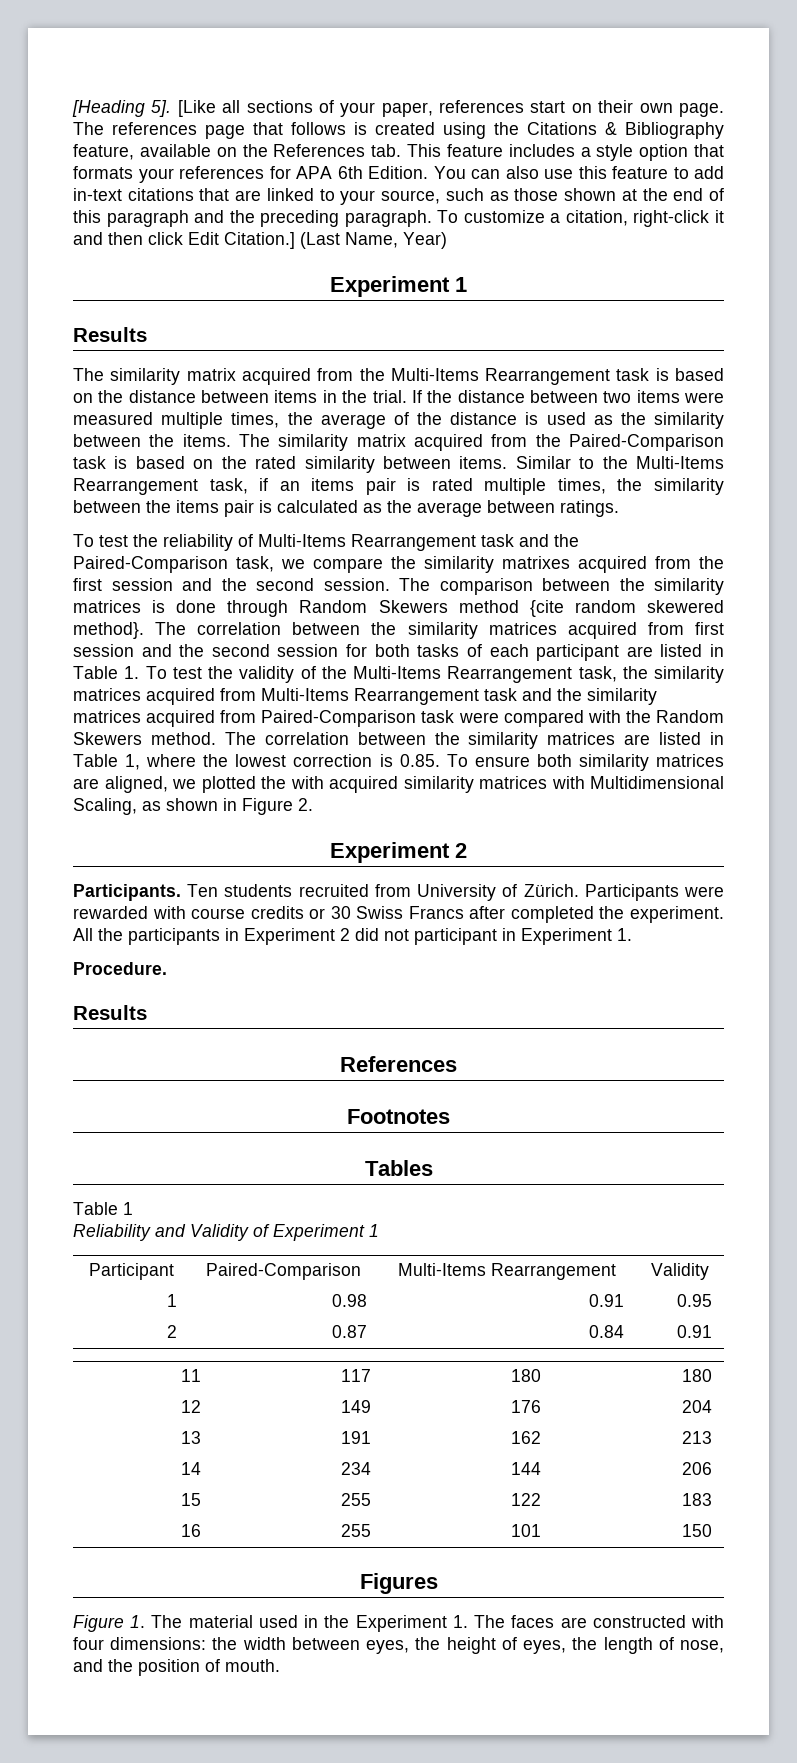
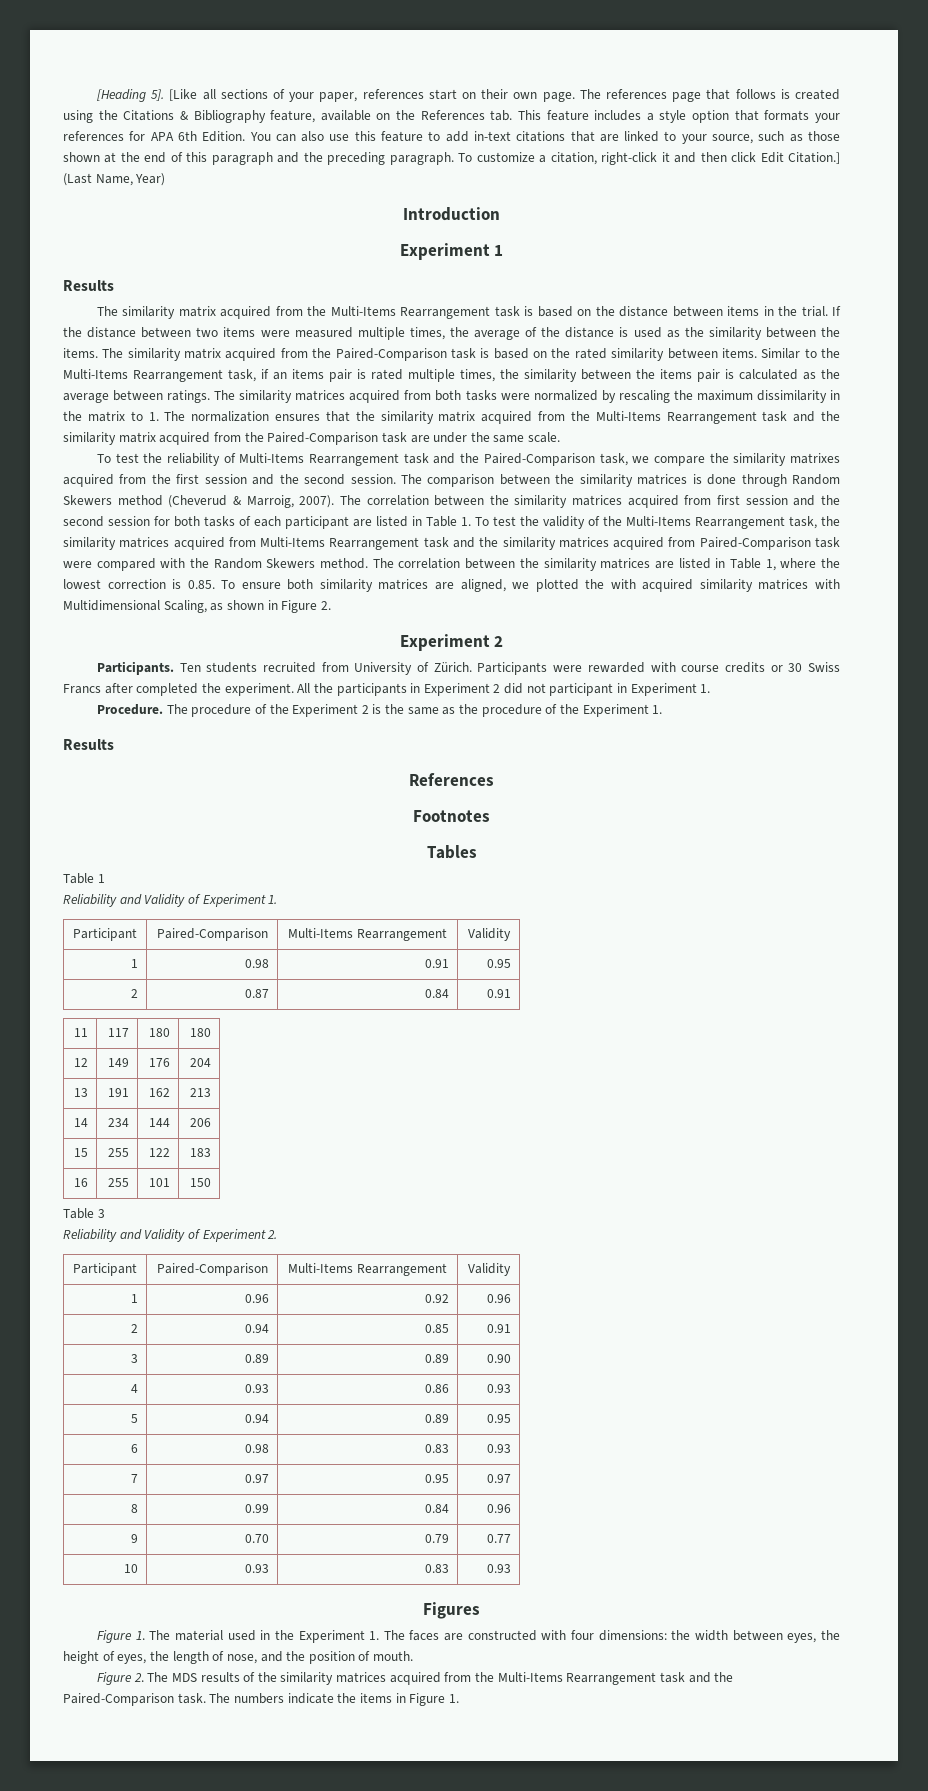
(447, 240) none -> [403,207,500,221] // Introduction
(619, 508) none -> [214,390,840,403] [63,411,841,424] [63,432,561,445] The similarity matrices acquired from both tasks were normalized by rescaling the maximum dissimilarity in the matrix to 1. The normalization ensures that the similarity matrix acquired from the Multi-Items Rearrangement task and the similarity matrix acquired from the Paired-Comparison task are under the same scale.
[529,600,724,617] [73,622,144,639] {cite random skewered method}. -> [168,495,335,508] (Cheverud & Marroig, 2007).
(167, 968) none -> [166,704,663,717] The procedure of the Experiment 2 is the same as the procedure of the Experiment 1.
[369,1224,379,1237] 1 -> [268,895,278,904] 1.
(713, 1530) none -> [63,1208,105,1219] [63,1229,278,1242] [73,1263,137,1276] [156,1263,268,1276] [288,1263,447,1276] [467,1263,511,1276] [130,1294,138,1303] [244,1294,269,1303] [424,1294,449,1303] [486,1294,511,1303] [130,1324,138,1333] [244,1324,269,1333] [424,1324,449,1333] [486,1324,511,1333] [130,1354,138,1363] [244,1354,269,1363] [424,1354,449,1363] [486,1354,511,1363] [130,1384,138,1393] [244,1384,269,1393] [424,1384,449,1393] [486,1384,511,1393] [130,1414,138,1423] [244,1414,269,1423] [424,1414,449,1423] [486,1414,511,1423] [130,1444,138,1453] [244,1444,269,1453] [424,1444,449,1453] [486,1444,511,1453] [130,1474,138,1483] [244,1474,269,1483] [424,1474,449,1483] [486,1474,511,1483] [130,1504,138,1513] [244,1504,269,1513] [424,1504,449,1513] [486,1504,511,1513] [130,1534,138,1543] [244,1534,269,1543] [424,1534,449,1543] [486,1534,511,1543] [123,1564,138,1573] [244,1564,269,1573] [424,1564,449,1573] [486,1564,511,1573] // Table 3 // Reliability and Validity of Experiment 2. // Participant | Paired-Comparison | Multi-Items Rearrangement | Validity // 1 | 0.96 | 0.92 | 0.96 // 2 | 0.94 | 0.85 | 0.91 // 3 | 0.89 | 0.89 | 0.90 // 4 | 0.93 | 0.86 | 0.93 // 5 | 0.94 | 0.89 | 0.95 // 6 | 0.98 | 0.83 | 0.93 // 7 | 0.97 | 0.95 | 0.97 // 8 | 0.99 | 0.84 | 0.96 // 9 | 0.70 | 0.79 | 0.77 // 10 | 0.93 | 0.83 | 0.93
(280, 1665) none -> [96,1672,734,1685] [63,1693,459,1706] // Figure 2. The MDS results of the similarity matrices acquired from the Multi-Items Rearrangement task and the Paired-Comparison task. The numbers indicate the items in Figure 1.

